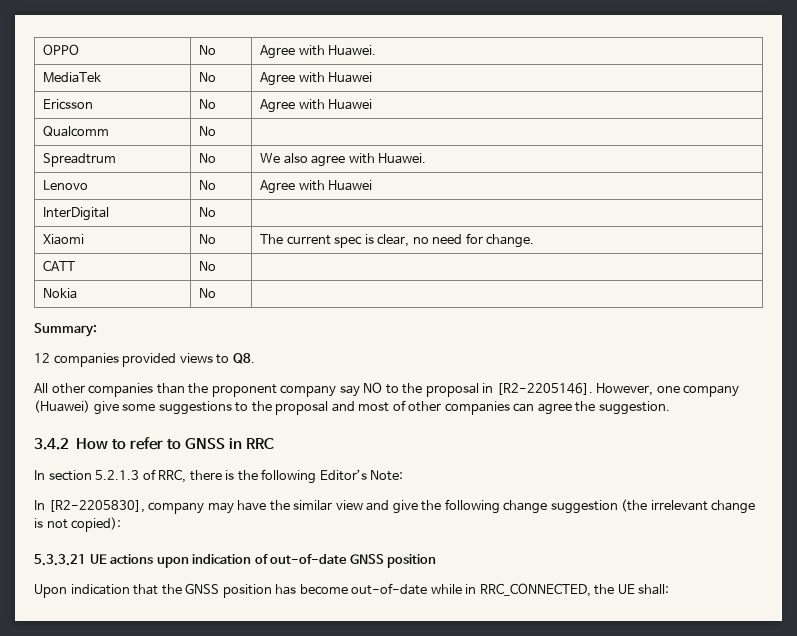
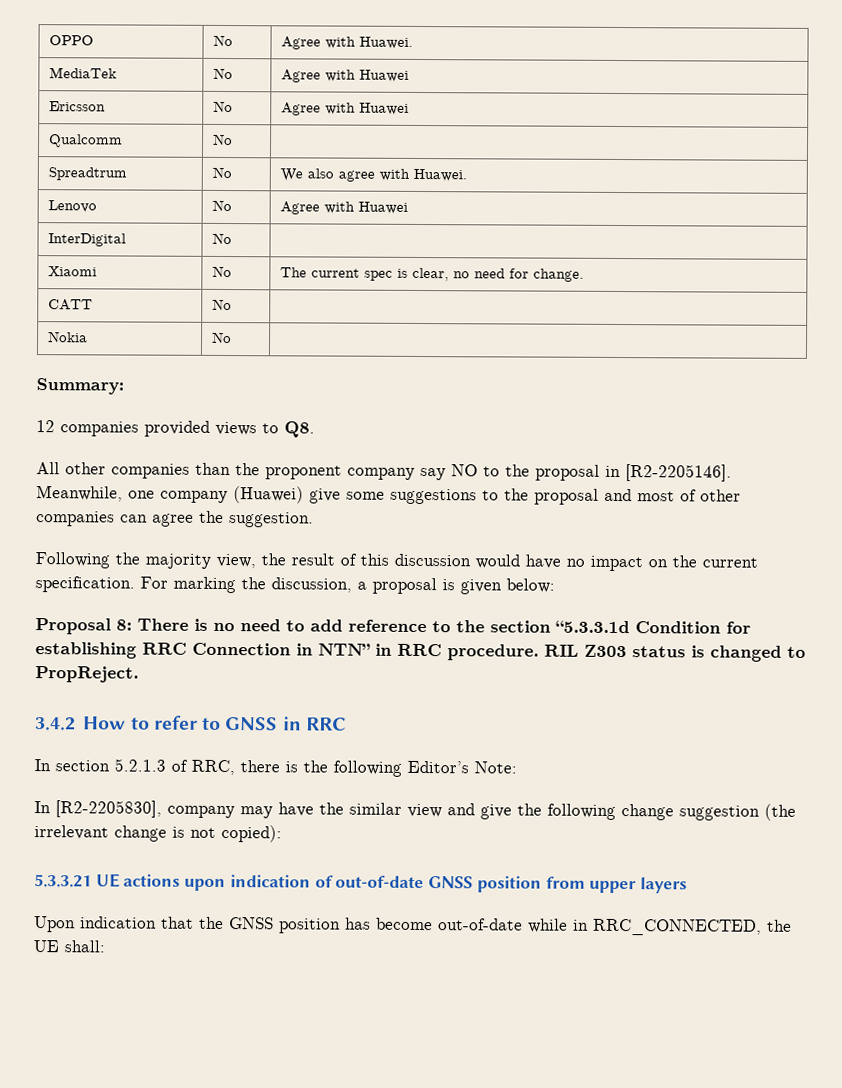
[596,383,654,396] However, -> [36,485,123,502] Meanwhile,
(670, 408) none -> [35,552,758,572] [35,576,555,595] [35,618,751,635] [35,642,806,662] [35,666,139,683] // Following the majority view, the result of this discussion would have no impact on the current specification. For marking the discussion, a proposal is given below: // Proposal 8: There is no need to add reference to the section “5.3.3.1d Condition for establishing RRC Connection in NTN” in RRC procedure. RIL Z303 status is changed to PropReject.
(437, 561) none -> [545,876,687,894] from upper layers

